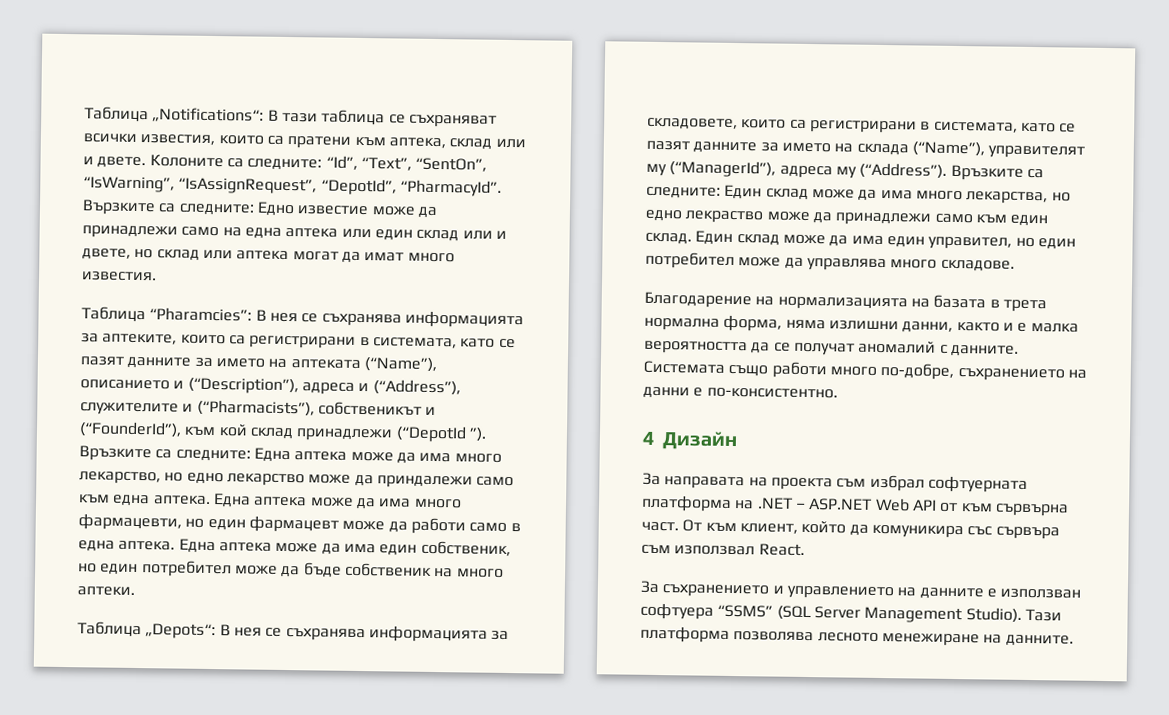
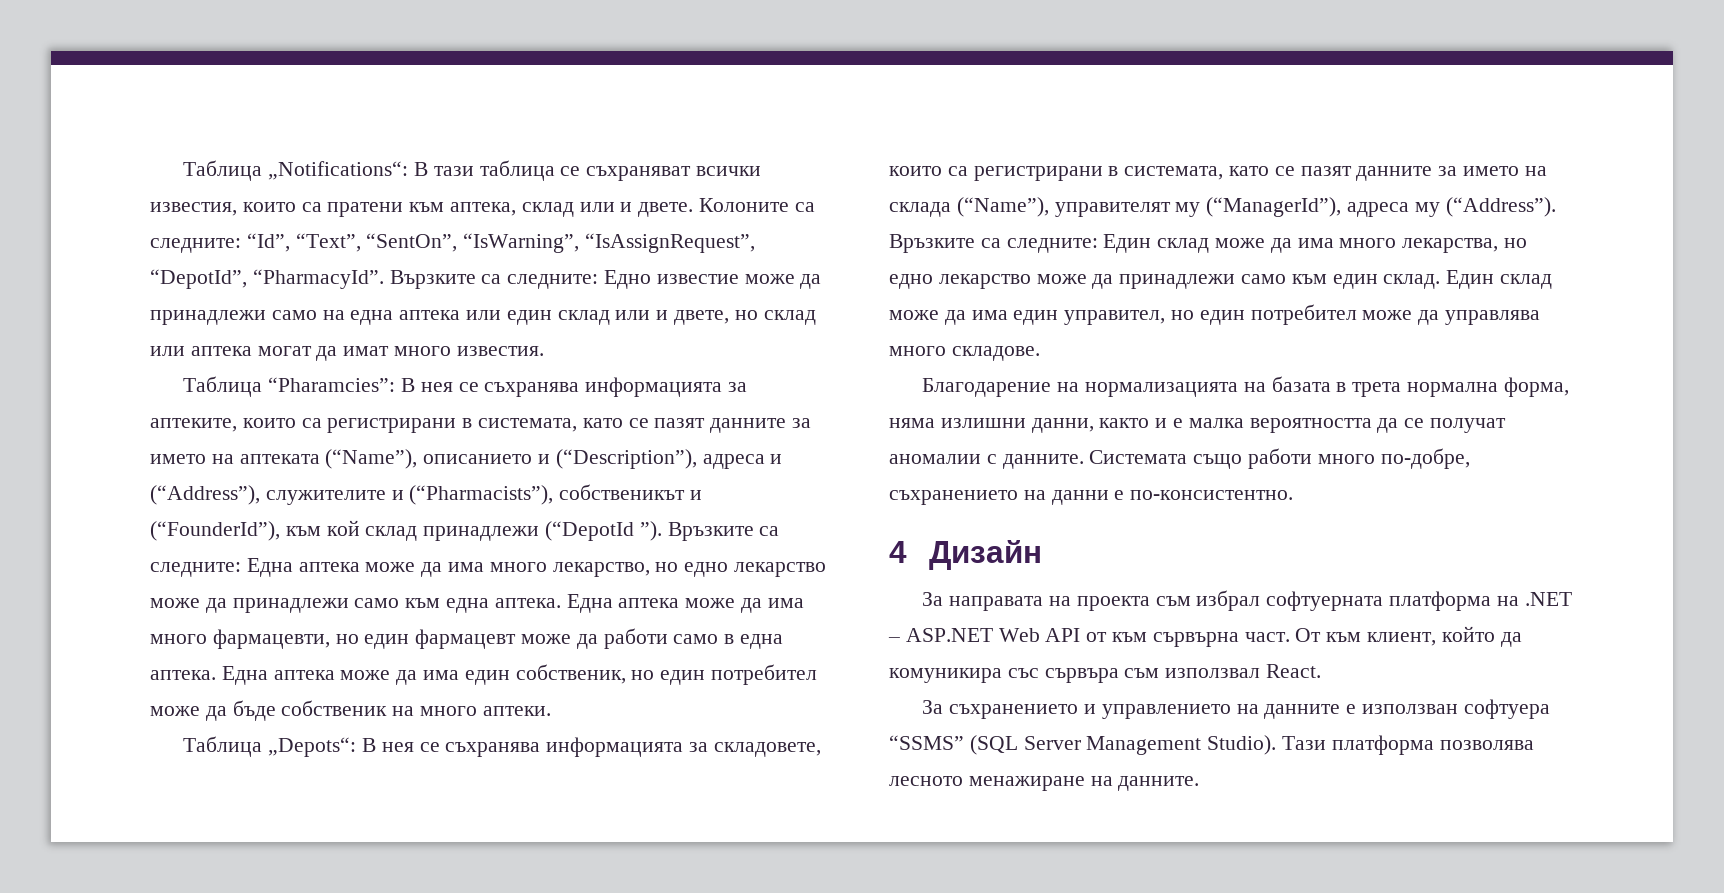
[376,475,473,489] приндалежи -> [232,598,349,613] принадлежи
[685,210,764,224] лекраство -> [938,274,1031,289] лекарство
[858,340,937,354] аномалий -> [889,454,981,464] аномалии
[881,633,980,647] менежиране -> [968,776,1085,791] менажиране

